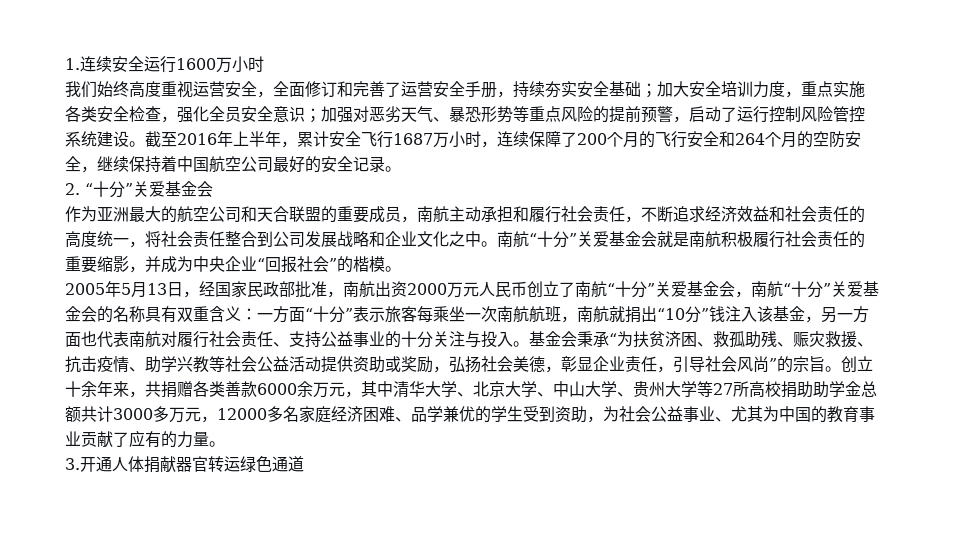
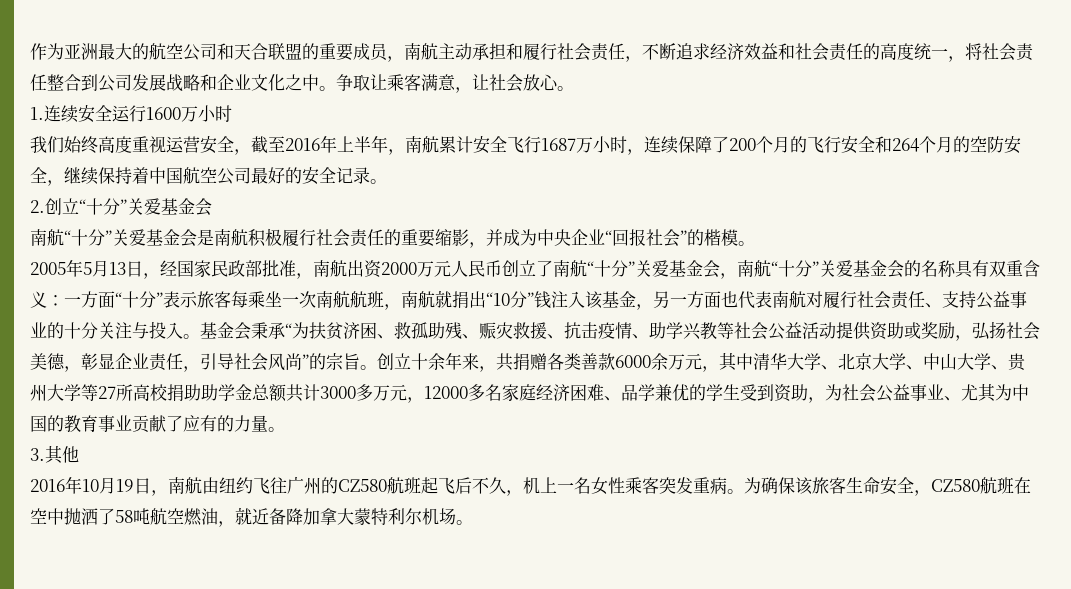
[65,56,264,73] [65,81,865,98] [65,106,865,123] [65,131,861,148] [65,156,401,173] [65,181,213,198] 1.连续安全运行1600万小时 // 我们始终高度重视运营安全，全面修订和完善了运营安全手册，持续夯实安全基础；加大安全培训力度，重点实施各类安全检查，强化全员安全意识；加强对恶劣天气、暴恐形势等重点风险的提前预警，启动了运行控制风险管控系统建设。截至2016年上半年，累计安全飞行1687万小时，连续保障了200个月的飞行安全和264个月的空防安全，继续保持着中国航空公司最好的安全记录。 // 2. “十分”关爱基金会 // -> (30, 51) none
[497,231,673,248] 南航“十分”关爱基金会就 -> [336,74,574,93] [30,105,232,123] [30,135,1021,155] [30,167,387,186] [30,198,212,216] [30,229,197,247] 争取让乘客满意，让社会放心。 // 1.连续安全运行1600万小时 // 我们始终高度重视运营安全，截至2016年上半年，南航累计安全飞行1687万小时，连续保障了200个月的飞行安全和264个月的空防安全，继续保持着中国航空公司最好的安全记录。 // 2.创立“十分”关爱基金会 // 南航“十分”关爱基金会
[80,456,304,473] 开通人体捐献器官转运绿色通道 -> [45,445,79,464] [30,476,1031,496] [30,507,473,527] 其他 // 2016年10月19日，南航由纽约飞往广州的CZ580航班起飞后不久，机上一名女性乘客突发重病。为确保该旅客生命安全，CZ580航班在空中抛洒了58吨航空燃油，就近备降加拿大蒙特利尔机场。

